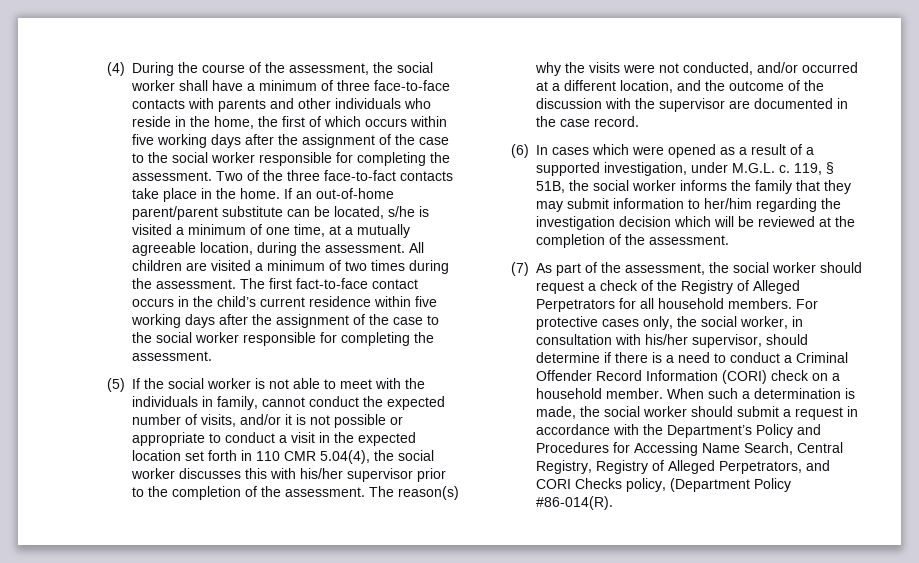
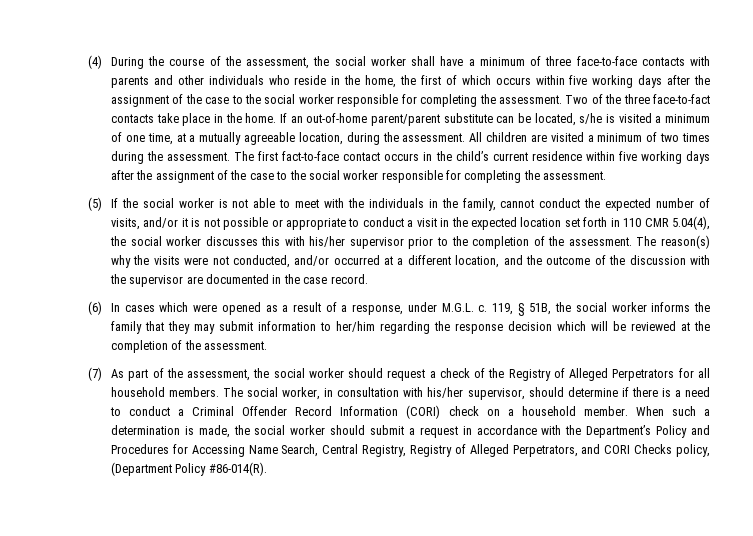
(213, 401) none -> [441,198,458,208] the
[535,162,687,176] supported investigation, -> [352,304,404,315] response,
[535,216,615,230] investigation -> [454,323,503,334] response
[795,299,818,309] [535,316,697,330] For protective cases only, the -> [223,387,244,397] The

